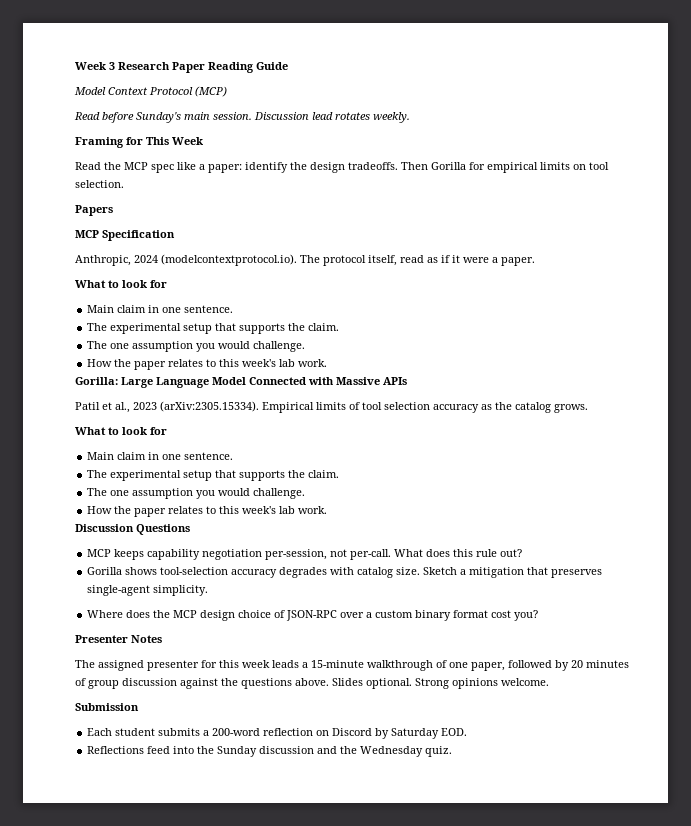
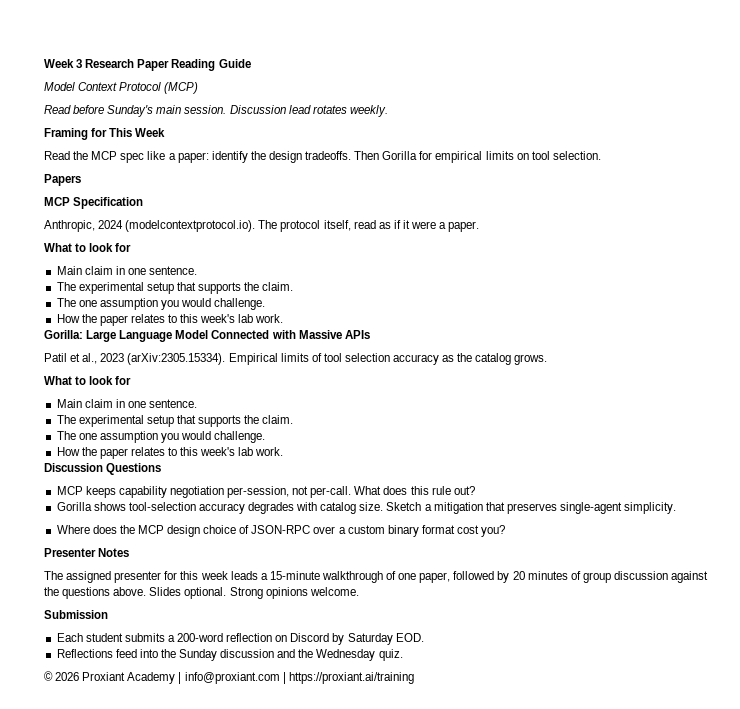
(453, 751) none -> [44,671,414,684] // © 2026 Proxiant Academy | info@proxiant.com | https://proxiant.ai/training

